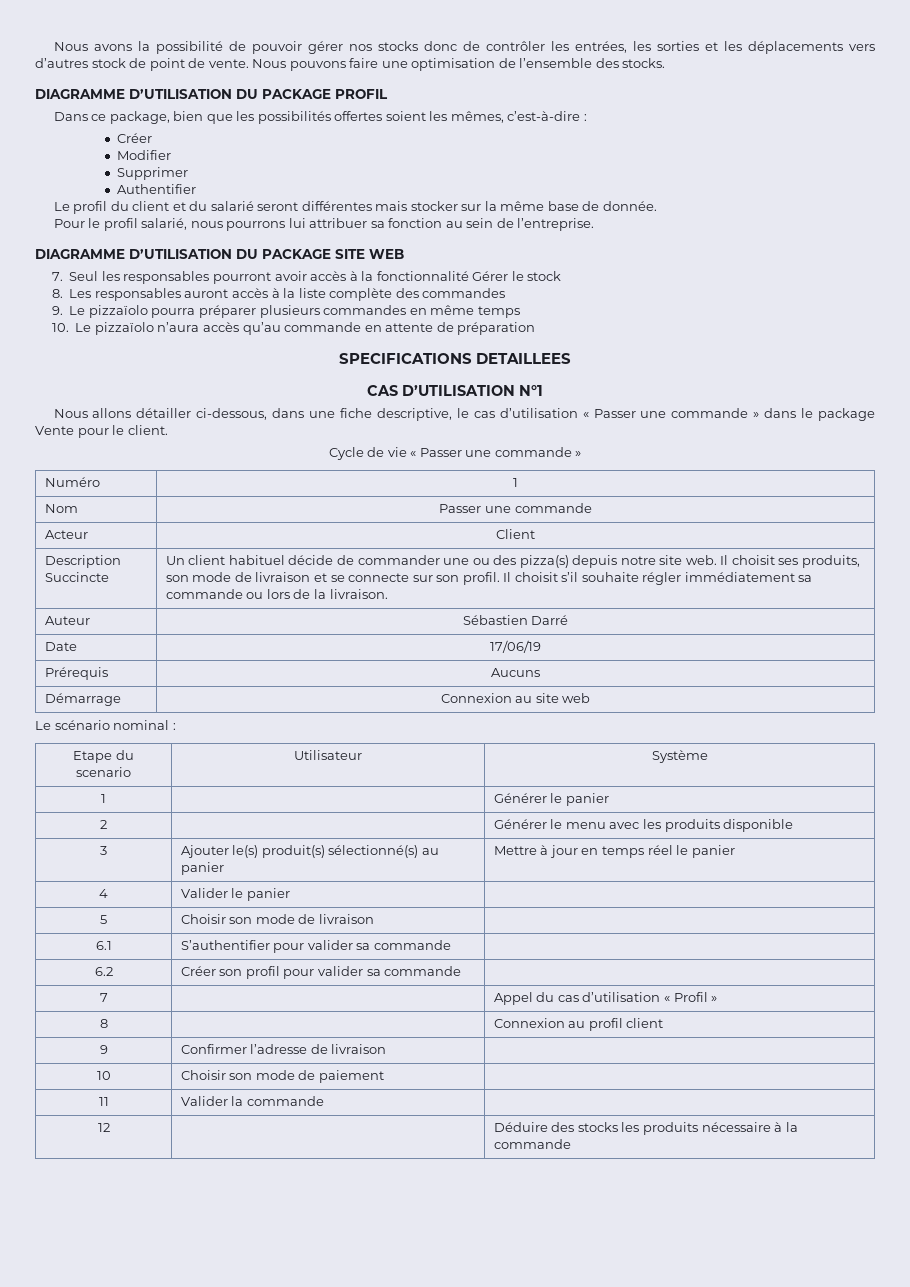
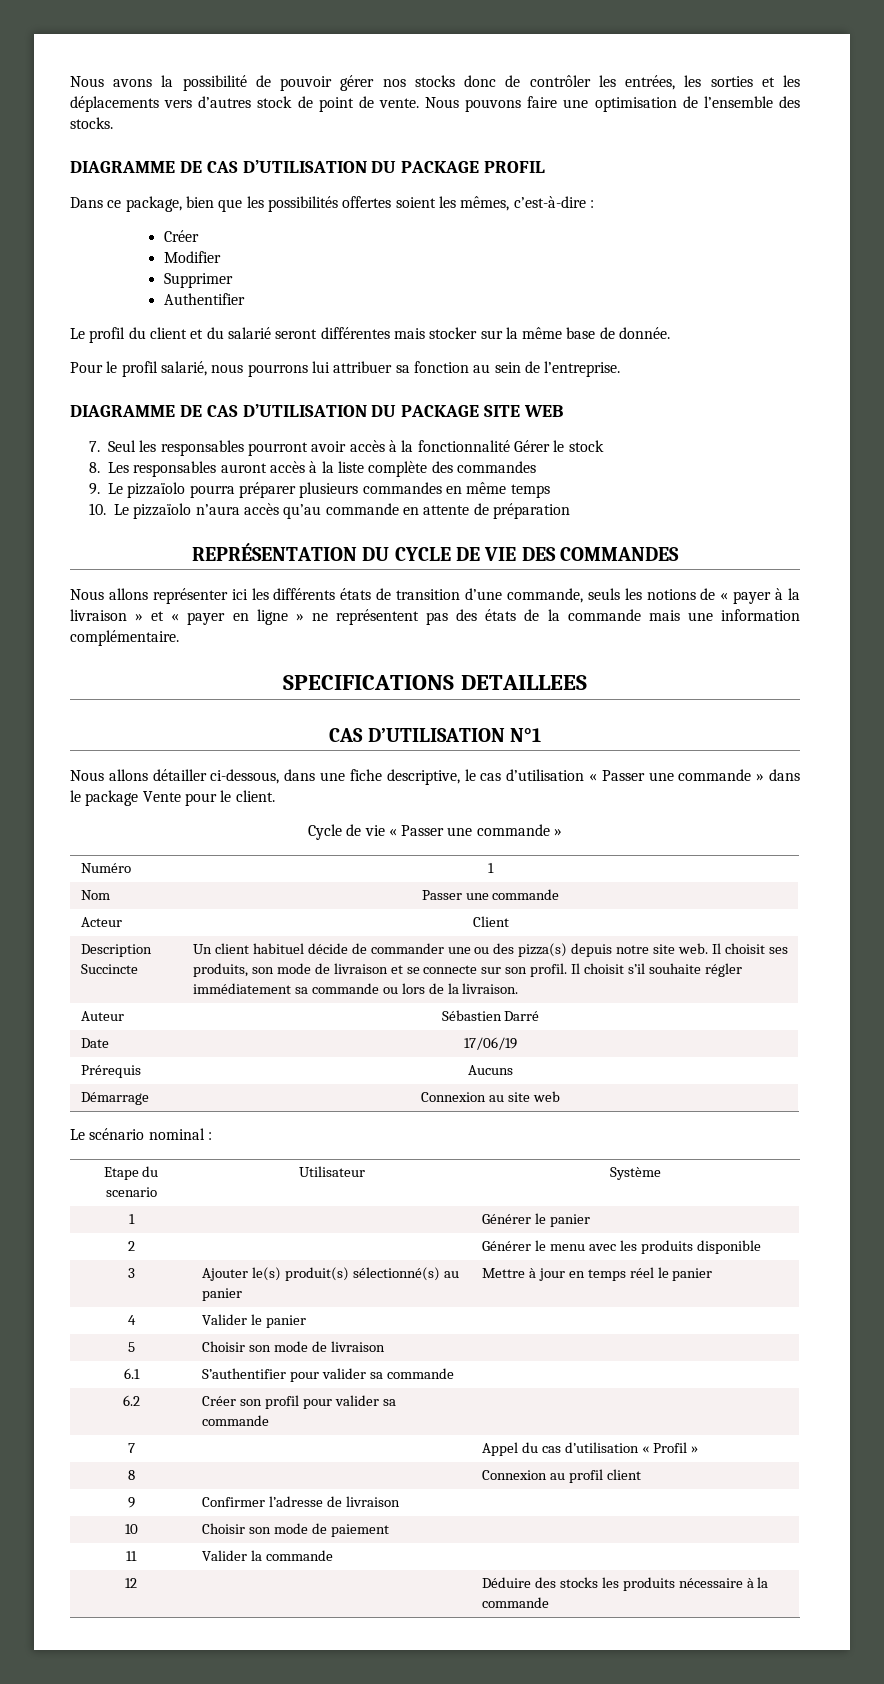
(125, 94) none -> [179,161,238,173] DE CAS
(125, 254) none -> [179,405,238,417] DE CAS
(536, 328) none -> [191,543,680,561] [70,588,801,604] [70,609,800,625] [70,630,179,646] // REPRÉSENTATION DU CYCLE DE VIE DES COMMANDES // Nous allons représenter ici les différents états de transition d’une commande, seuls les notions de « payer à la livraison » et « payer en ligne » ne représentent pas des états de la commande mais une information complémentaire.

